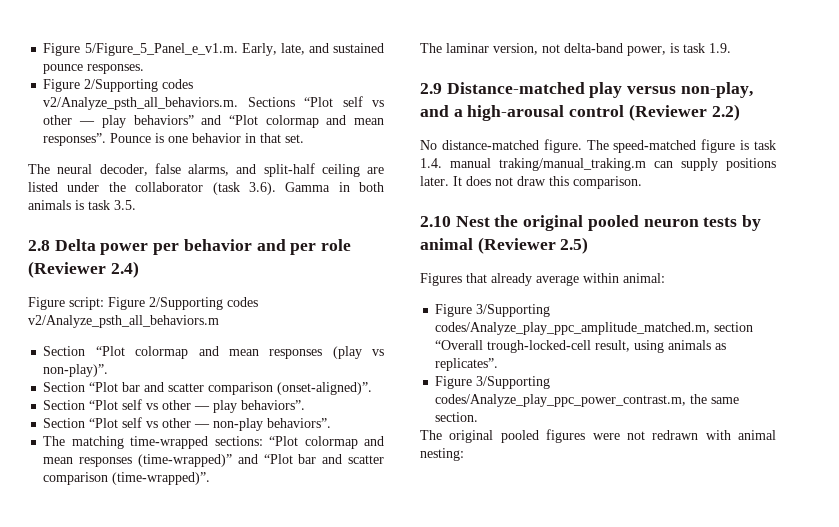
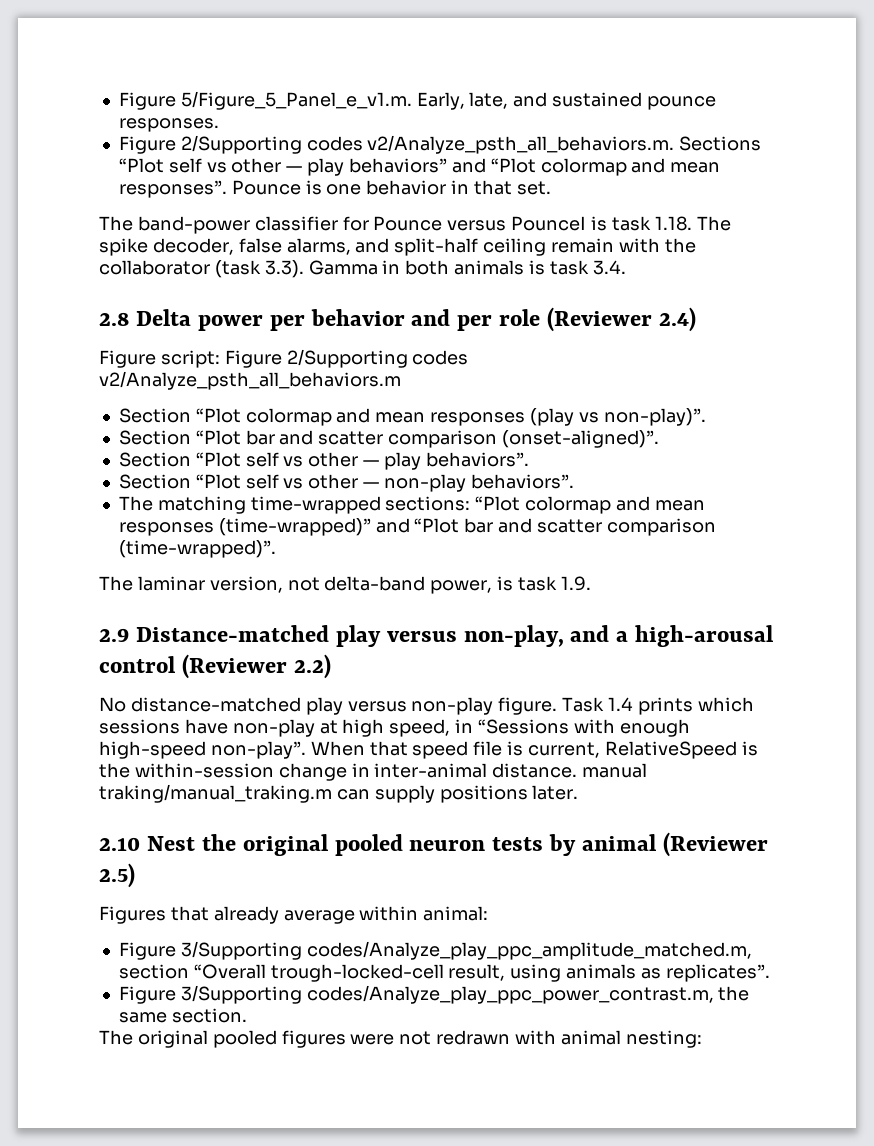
[57,164,93,174] neural -> [137,216,731,234] [99,238,148,256] band-power classifier for Pounce versus PounceI is task 1.18. The spike
[367,167,384,174] [28,182,100,192] are listed under -> [551,238,660,253] remain with
[248,182,276,195] 3.6). -> [264,260,304,278] 3.3).
[114,200,136,210] 3.5. -> [592,260,626,275] 3.4.
[543,139,776,153] [420,158,442,168] figure. The speed-matched figure is task 1.4. -> [305,697,754,715] [99,719,690,737] [99,741,758,759] [99,763,578,781] play versus non-play figure. Task 1.4 prints which sessions have non-play at high speed, in “Sessions with enough high-speed non-play”. When that speed file is current, RelativeSpeed is the within-session change in inter-animal distance.
[453,176,642,189] It does not draw this comparison. -> (579, 792) none

